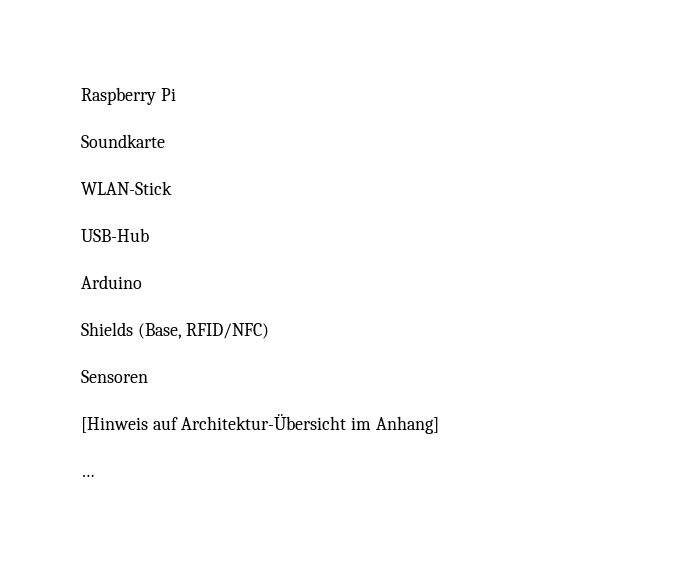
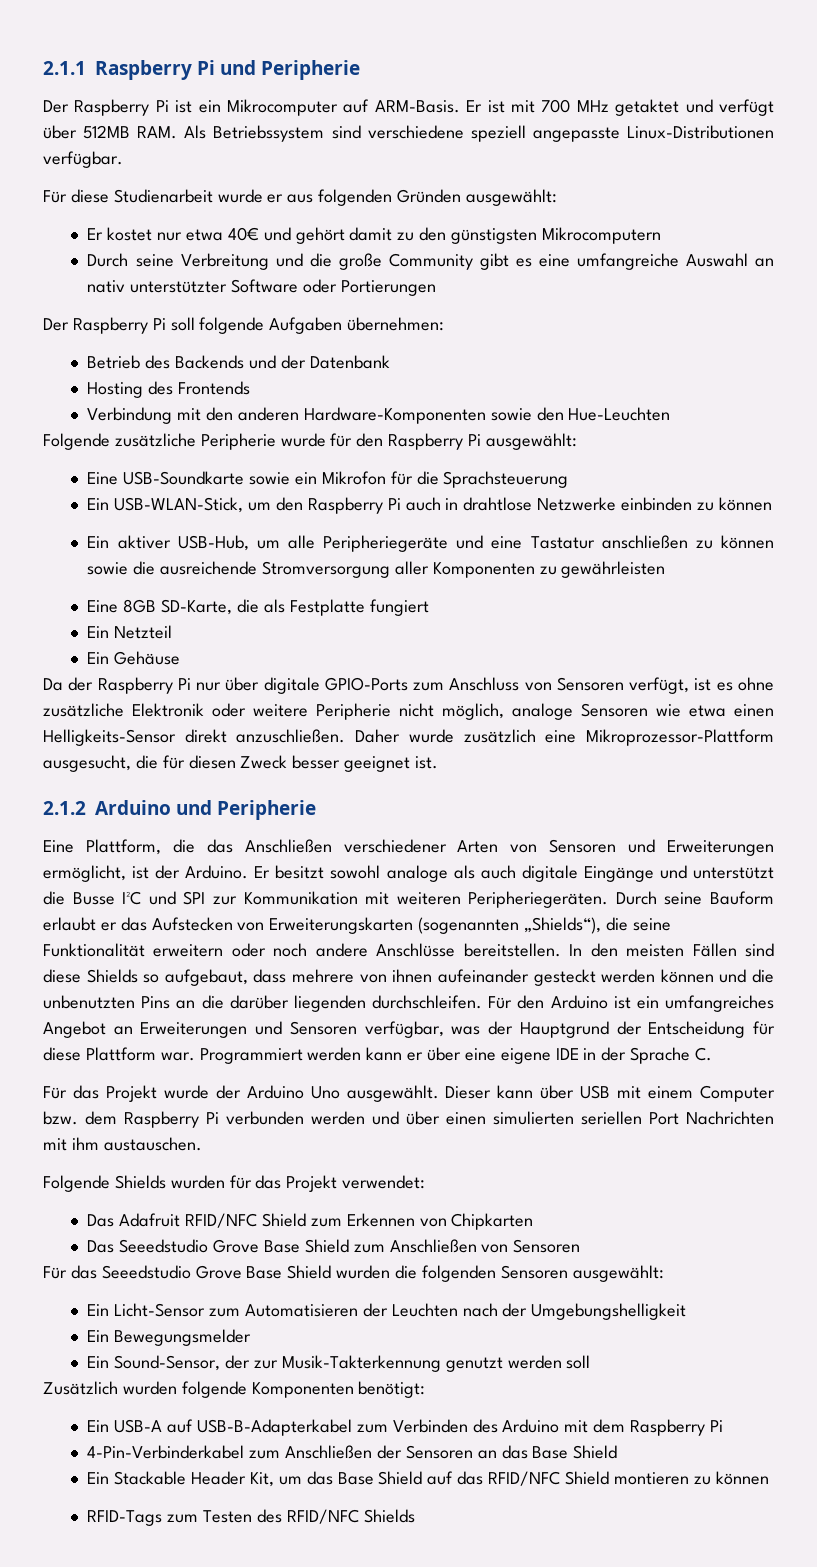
[81,87,176,105] [81,134,165,148] [81,181,172,195] [81,228,149,242] [81,275,142,289] [81,322,270,339] [81,370,148,383] [81,414,439,434] [81,474,95,477] Raspberry Pi // Soundkarte // WLAN-Stick // USB-Hub // Arduino // Shields (Base, RFID/NFC) // Sensoren // [Hinweis auf Architektur-Übersicht im Anhang] // … -> [43,60,361,80] [43,99,774,116] [43,125,774,142] [43,151,123,168] [43,189,557,206] [87,227,661,244] [87,253,775,270] [87,279,436,296] [43,317,445,334] [87,355,390,369] [87,381,251,398] [87,407,671,424] [43,433,577,450] [87,471,569,488] [87,497,772,514] [87,535,774,552] [87,561,666,578] [87,599,429,616] [87,625,173,639] [87,651,181,665] [43,677,774,694] [43,703,774,720] [43,729,774,746] [43,755,439,772] [43,800,317,820] [43,839,774,856] [43,865,775,882] [43,891,775,908] [43,917,671,934] [43,943,775,957] [43,969,775,986] [43,995,774,1012] [43,1021,776,1038] [43,1047,713,1064] [43,1085,776,1102] [43,1111,774,1128] [43,1137,202,1151] [43,1175,426,1192] [87,1213,534,1230] [87,1239,581,1253] [43,1265,664,1282] [87,1303,687,1320] [87,1329,252,1346] [87,1355,591,1372] [43,1381,426,1398] [87,1419,723,1436] [87,1445,618,1459] [87,1471,769,1487] [87,1509,415,1526] 2.1.1 Raspberry Pi und Peripherie // Der Raspberry Pi ist ein Mikrocomputer auf ARM-Basis. Er ist mit 700 MHz getaktet und verfügt über 512MB RAM. Als Betriebssystem sind verschiedene speziell angepasste Linux-Distributionen verfügbar. // Für diese Studienarbeit wurde er aus folgenden Gründen ausgewählt: // Er kostet nur etwa 40€ und gehört damit zu den günstigsten Mikrocomputern // Durch seine Verbreitung und die große Community gibt es eine umfangreiche Auswahl an nativ unterstützter Software oder Portierungen // Der Raspberry Pi soll folgende Aufgaben übernehmen: // Betrieb des Backends und der Datenbank // Hosting des Frontends // Verbindung mit den anderen Hardware-Komponenten sowie den Hue-Leuchten // Folgende zusätzliche Peripherie wurde für den Raspberry Pi ausgewählt: // Eine USB-Soundkarte sowie ein Mikrofon für die Sprachsteuerung // Ein USB-WLAN-Stick, um den Raspberry Pi auch in drahtlose Netzwerke einbinden zu können // Ein aktiver USB-Hub, um alle Peripheriegeräte und eine Tastatur anschließen zu können sowie die ausreichende Stromversorgung aller Komponenten zu gewährleisten // Eine 8GB SD-Karte, die als Festplatte fungiert // Ein Netzteil // Ein Gehäuse // Da der Raspberry Pi nur über digitale GPIO-Ports zum Anschluss von Sensoren verfügt, ist es ohne zusätzliche Elektronik oder weitere Peripherie nicht möglich, analoge Sensoren wie etwa einen Helligkeits-Sensor direkt anzuschließen. Daher wurde zusätzlich eine Mikroprozessor-Plattform ausgesucht, die für diesen Zweck besser geeignet ist. // 2.1.2 Arduino und Peripherie // Eine Plattform, die das Anschließen verschiedener Arten von Sensoren und Erweiterungen ermöglicht, ist der Arduino. Er besitzt sowohl analoge als auch digitale Eingänge und unterstützt die Busse I²C und SPI zur Kommunikation mit weiteren Peripheriegeräten. Durch seine Bauform erlaubt er das Aufstecken von Erweiterungskarten (sogenannten „Shields“), die seine Funktionalität erweitern oder noch andere Anschlüsse bereitstellen. In den meisten Fällen sind diese Shields so aufgebaut, dass mehrere von ihnen aufeinander gesteckt werden können und die unbenutzten Pins an die darüber liegenden durchschleifen. Für den Arduino ist ein umfangreiches Angebot an Erweiterungen und Sensoren verfügbar, was der Hauptgrund der Entscheidung für diese Plattform war. Programmiert werden kann er über eine eigene IDE in der Sprache C. // Für das Projekt wurde der Arduino Uno ausgewählt. Dieser kann über USB mit einem Computer bzw. dem Raspberry Pi verbunden werden und über einen simulierten seriellen Port Nachrichten mit ihm austauschen. // Folgende Shields wurden für das Projekt verwendet: // Das Adafruit RFID/NFC Shield zum Erkennen von Chipkarten // Das Seeedstudio Grove Base Shield zum Anschließen von Sensoren // Für das Seeedstudio Grove Base Shield wurden die folgenden Sensoren ausgewählt: // Ein Licht-Sensor zum Automatisieren der Leuchten nach der Umgebungshelligkeit // Ein Bewegungsmelder // Ein Sound-Sensor, der zur Musik-Takterkennung genutzt werden soll // Zusätzlich wurden folgende Komponenten benötigt: // Ein USB-A auf USB-B-Adapterkabel zum Verbinden des Arduino mit dem Raspberry Pi // 4-Pin-Verbinderkabel zum Anschließen der Sensoren an das Base Shield // Ein Stackable Header Kit, um das Base Shield auf das RFID/NFC Shield montieren zu können // RFID-Tags zum Testen des RFID/NFC Shields

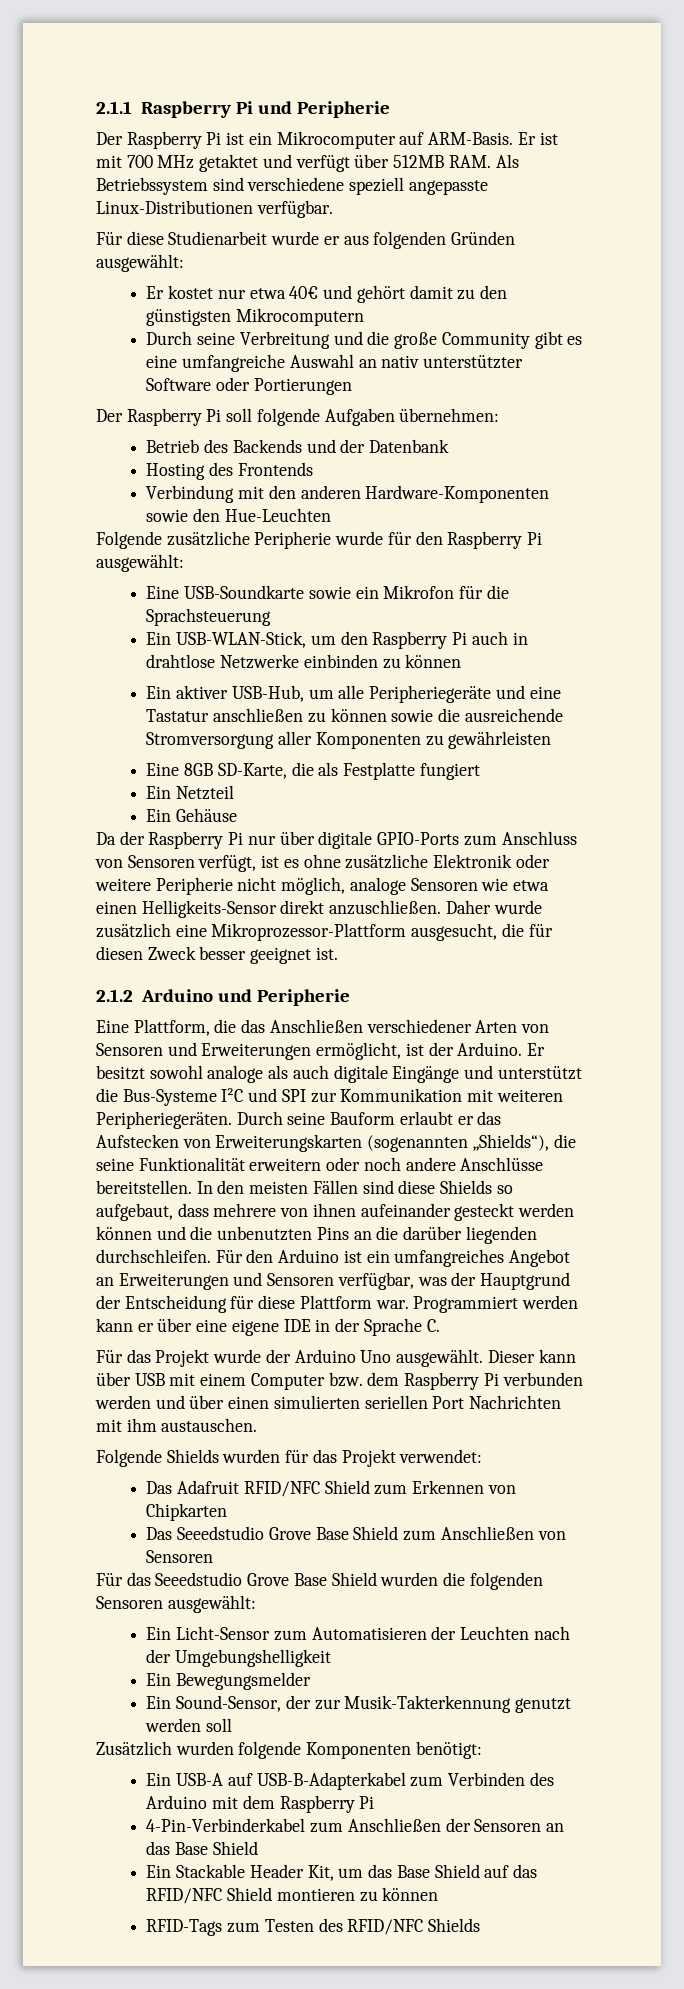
[72,892,115,905] Busse -> [122,1089,217,1106] Bus-Systeme

